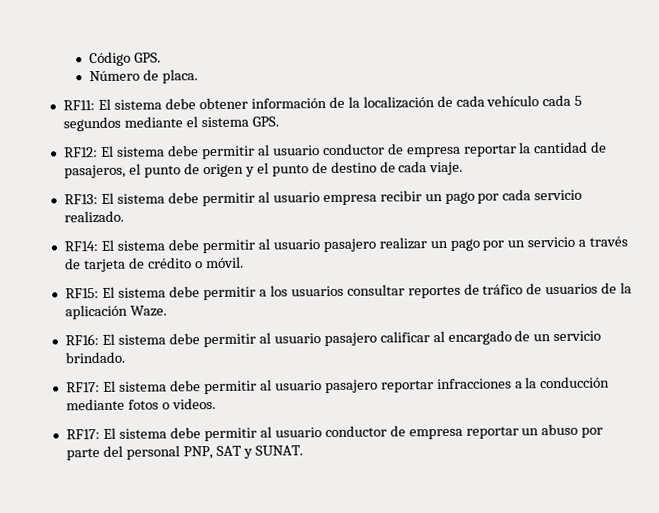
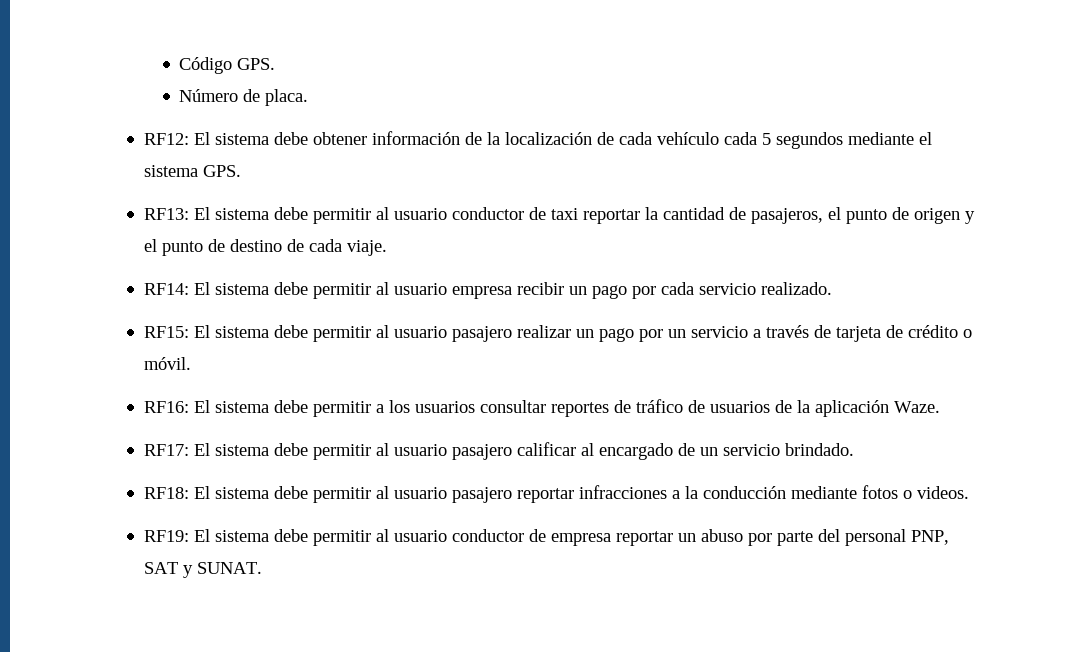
[63,100,96,111] RF11: -> [143,133,189,145] RF12:
[64,143,461,160] RF12: El sistema debe permitir al usuario conductor de empresa -> [143,207,578,224] RF13: El sistema debe permitir al usuario conductor de taxi
[64,194,99,205] RF13: -> [143,283,189,295] RF14:
[64,241,99,252] RF14: -> [143,326,189,338] RF15:
[65,288,100,299] RF15: -> [143,401,189,413] RF16:
[65,334,100,346] RF16: -> [143,444,189,456] RF17:
[66,382,101,393] RF17: -> [143,487,189,499] RF18:
[66,429,101,440] RF17: -> [143,530,189,542] RF19:

